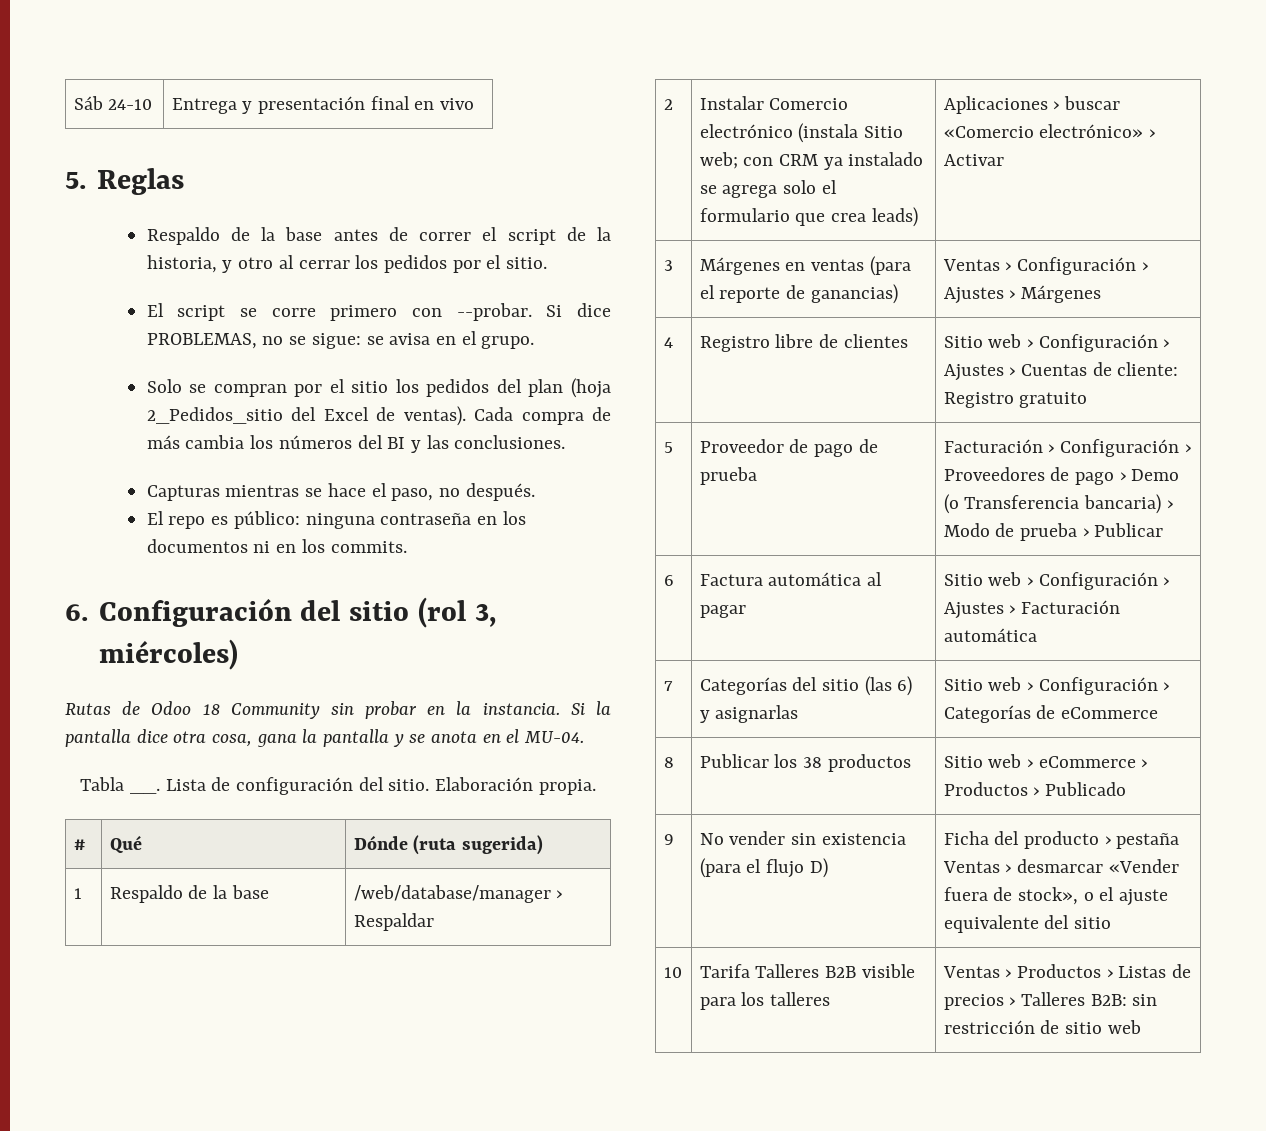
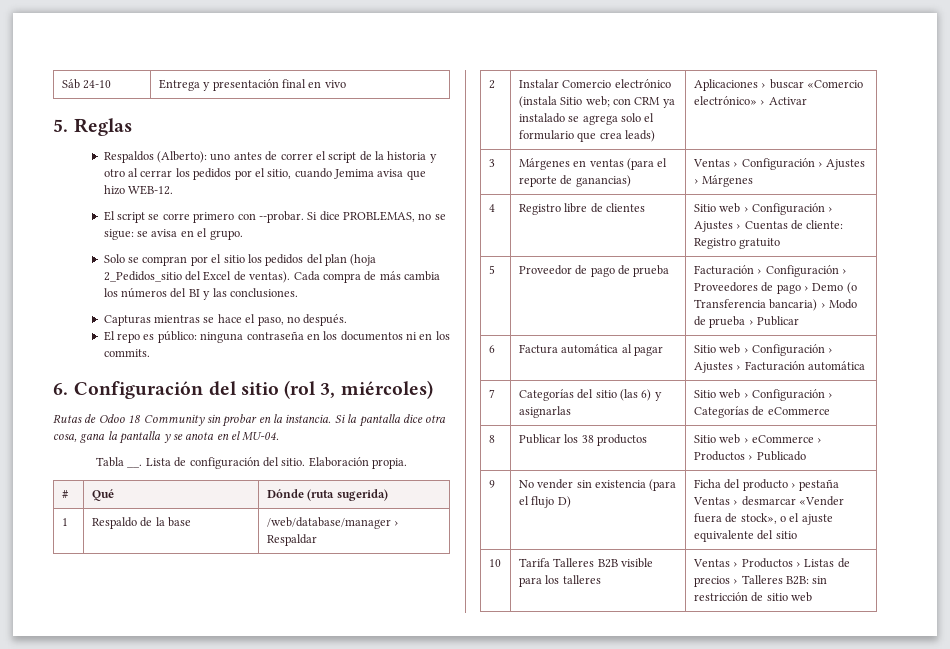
[146,227,323,245] Respaldo de la base -> [103,151,231,163] Respaldos (Alberto): uno
[146,255,217,273] historia, -> [387,151,427,160] historia
[505,257,547,269] sitio. -> [267,168,426,180] [103,185,173,195] sitio, cuando Jemima avisa que hizo WEB-12.

